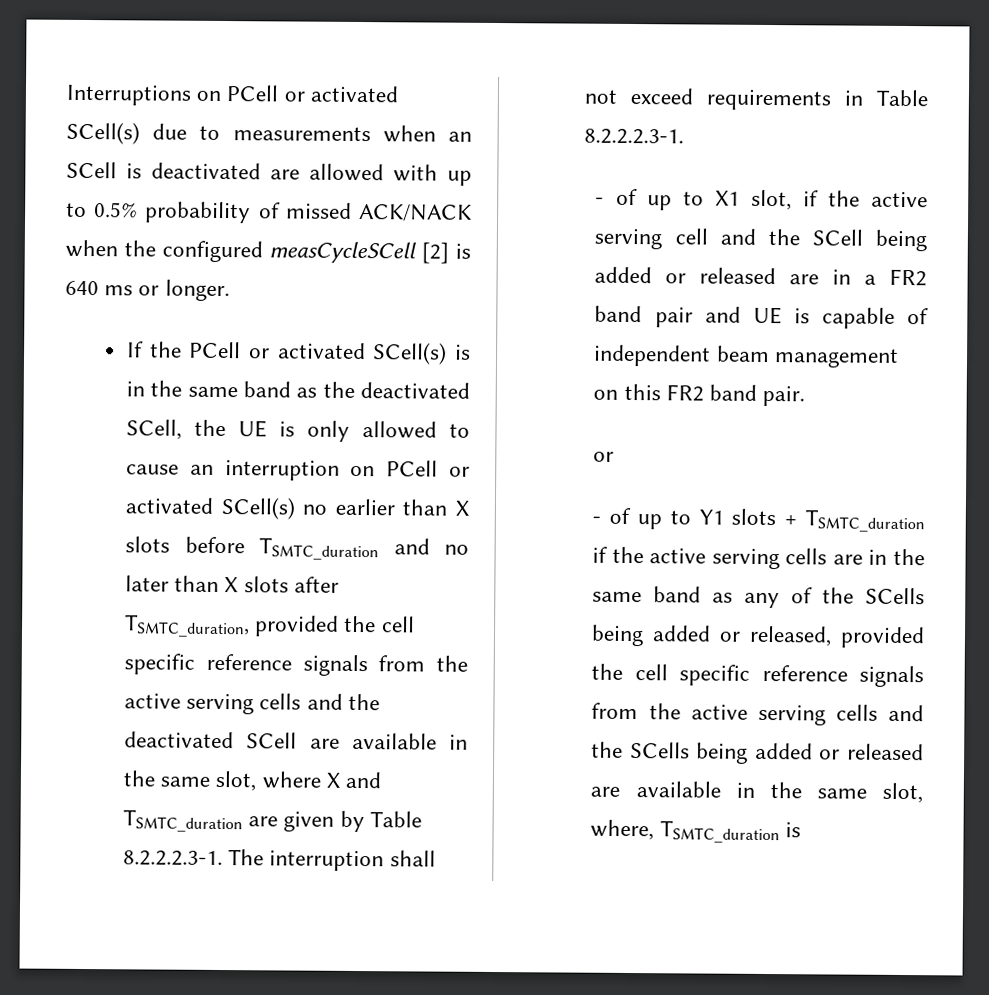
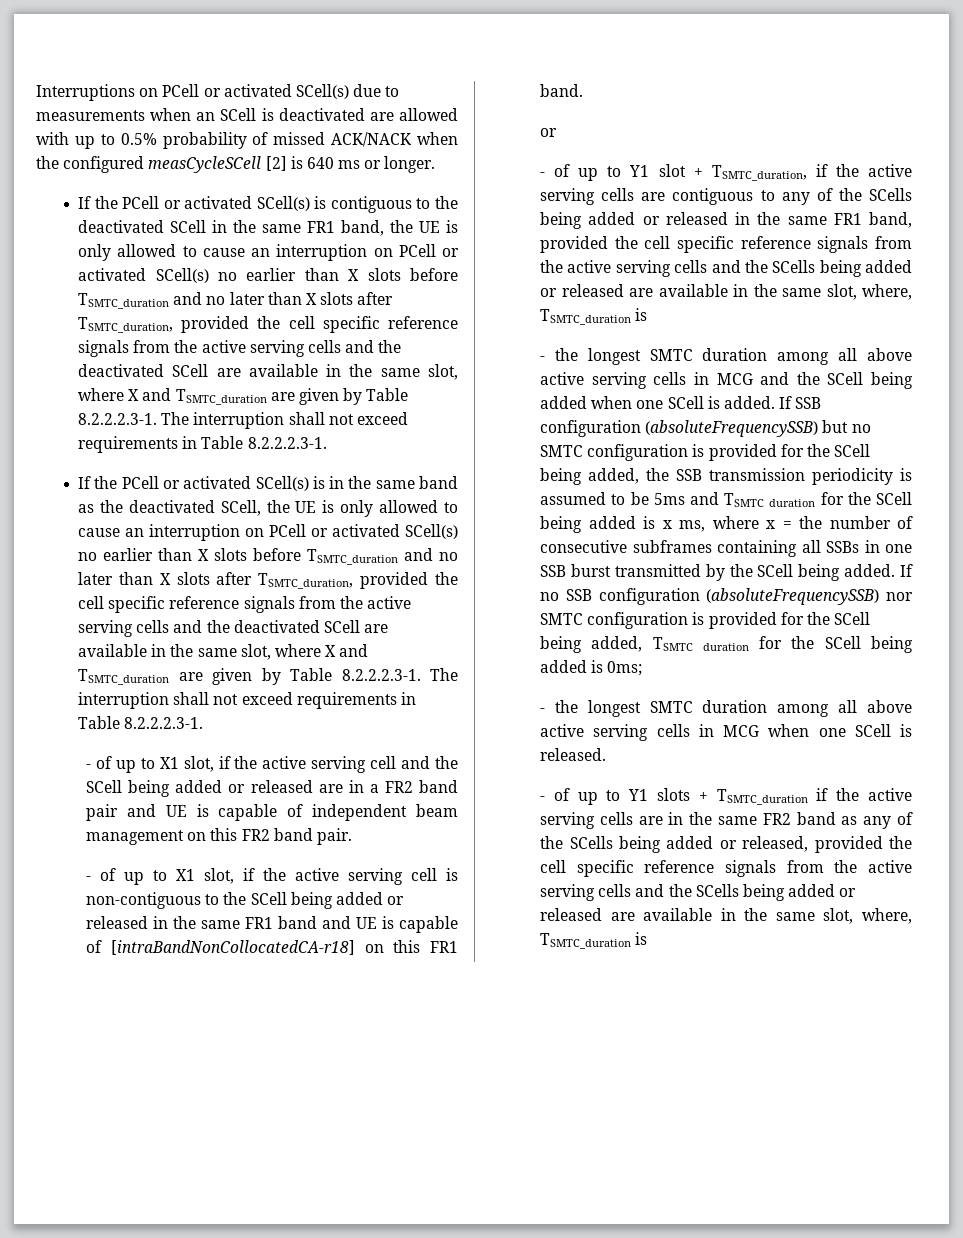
(230, 290) none -> [78,196,458,213] [78,220,458,236] [78,244,460,261] [78,268,458,283] [78,292,394,309] [78,316,458,333] [78,340,402,357] [78,364,459,380] [78,388,409,405] [78,412,409,429] [78,436,327,453] // If the PCell or activated SCell(s) is contiguous to the deactivated SCell in the same FR1 band, the UE is only allowed to cause an interruption on PCell or activated SCell(s) no earlier than X slots before TSMTC_duration and no later than X slots after TSMTC_duration, provided the cell specific reference signals from the active serving cells and the deactivated SCell are available in the same slot, where X and TSMTC_duration are given by Table 8.2.2.2.3-1. The interruption shall not exceed requirements in Table 8.2.2.2.3-1.
[593,451,615,462] or -> [86,868,459,885] [86,892,405,909] [86,916,458,933] [86,940,459,955] [540,84,584,97] [540,128,558,137] [540,164,912,181] [540,188,912,205] [540,212,912,229] [540,236,912,253] [540,260,912,277] [540,284,912,300] [540,308,648,325] [540,348,912,365] [540,372,913,389] [540,396,822,409] [540,420,871,437] [540,444,871,461] [540,468,912,485] [540,492,912,507] [540,516,913,533] [540,540,912,557] [540,564,913,581] [540,588,913,605] [540,612,871,629] [540,636,914,653] [540,660,643,676] [540,700,912,717] [540,724,912,741] [540,748,607,761] - of up to X1 slot, if the active serving cell is non-contiguous to the SCell being added or released in the same FR1 band and UE is capable of [intraBandNonCollocatedCA-r18] on this FR1 band. // or // - of up to Y1 slot + TSMTC_duration, if the active serving cells are contiguous to any of the SCells being added or released in the same FR1 band, provided the cell specific reference signals from the active serving cells and the SCells being added or released are available in the same slot, where, TSMTC_duration is // - the longest SMTC duration among all above active serving cells in MCG and the SCell being added when one SCell is added. If SSB configuration (absoluteFrequencySSB) but no SMTC configuration is provided for the SCell being added, the SSB transmission periodicity is assumed to be 5ms and TSMTC duration for the SCell being added is x ms, where x = the number of consecutive subframes containing all SSBs in one SSB burst transmitted by the SCell being added. If no SSB configuration (absoluteFrequencySSB) nor SMTC configuration is provided for the SCell being added, TSMTC duration for the SCell being added is 0ms; // - the longest SMTC duration among all above active serving cells in MCG when one SCell is released.
(643, 597) none -> [762,813,791,825] FR2

